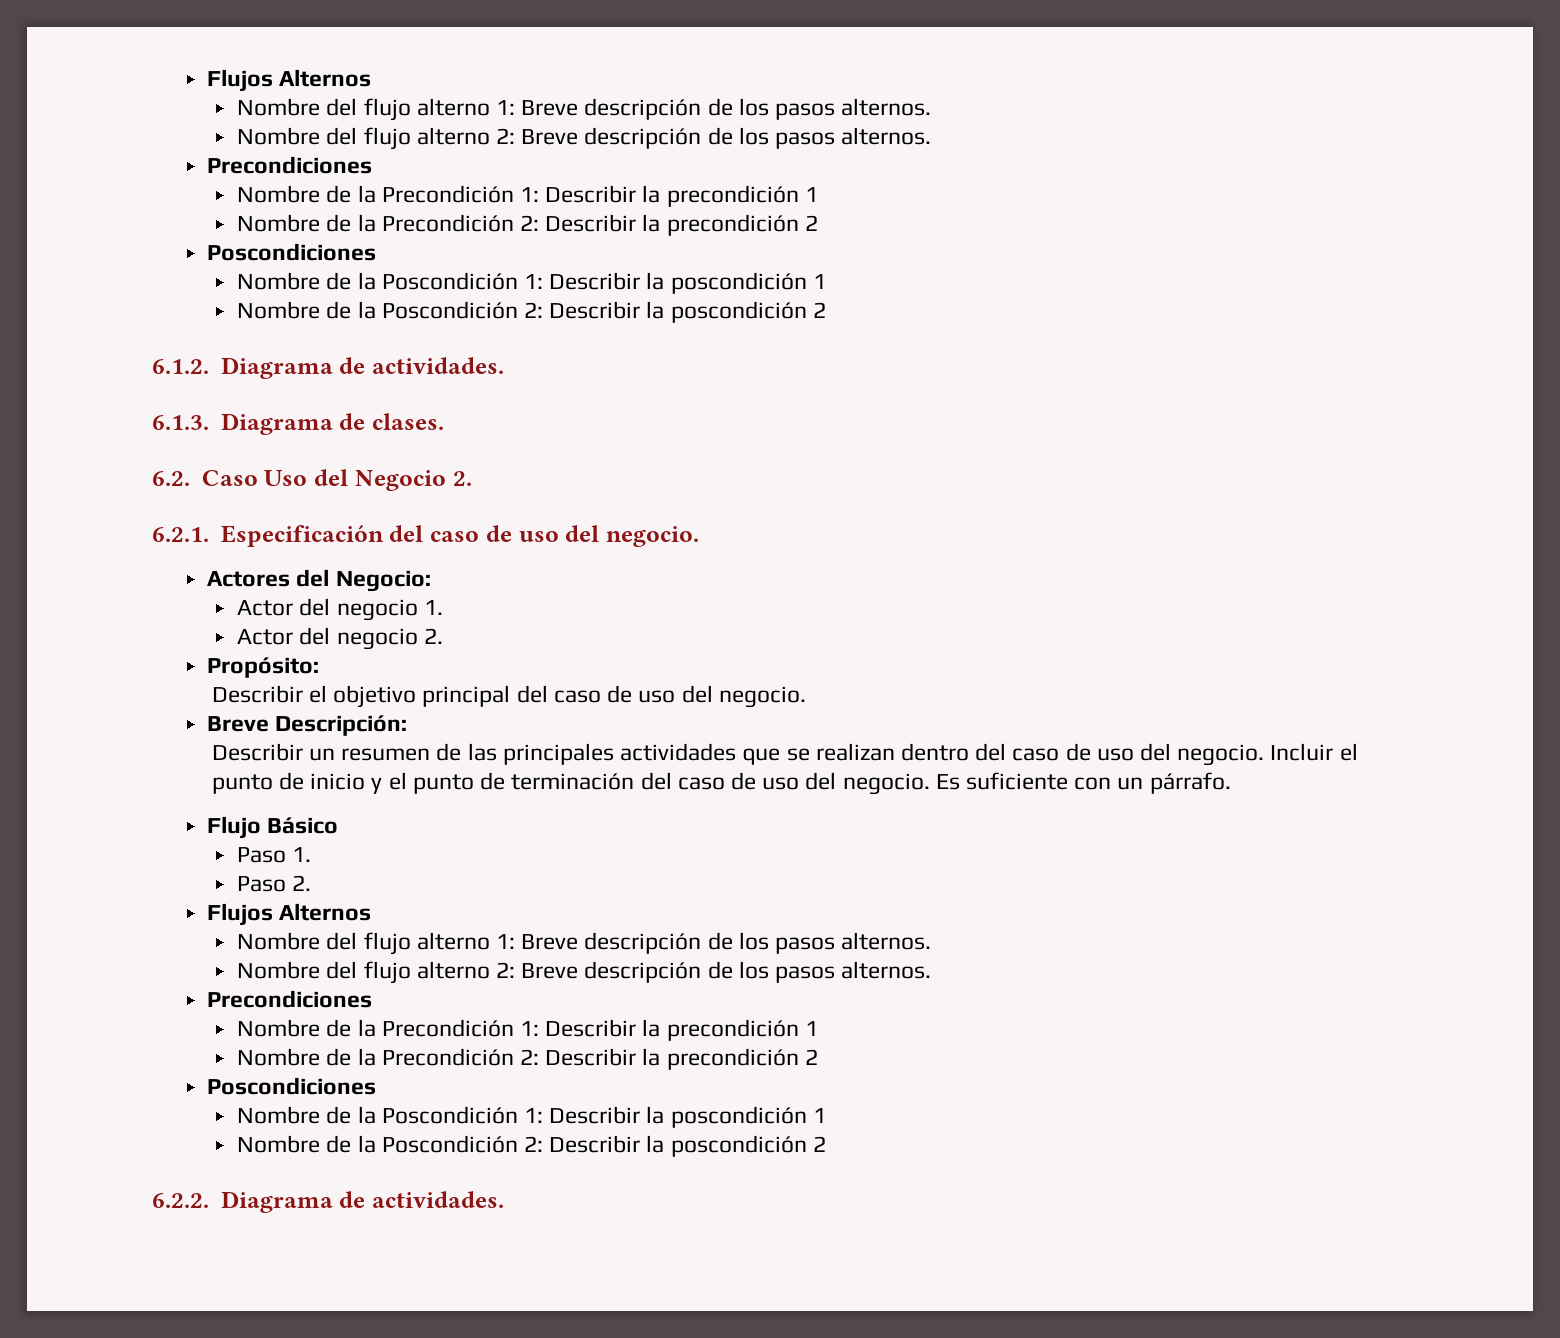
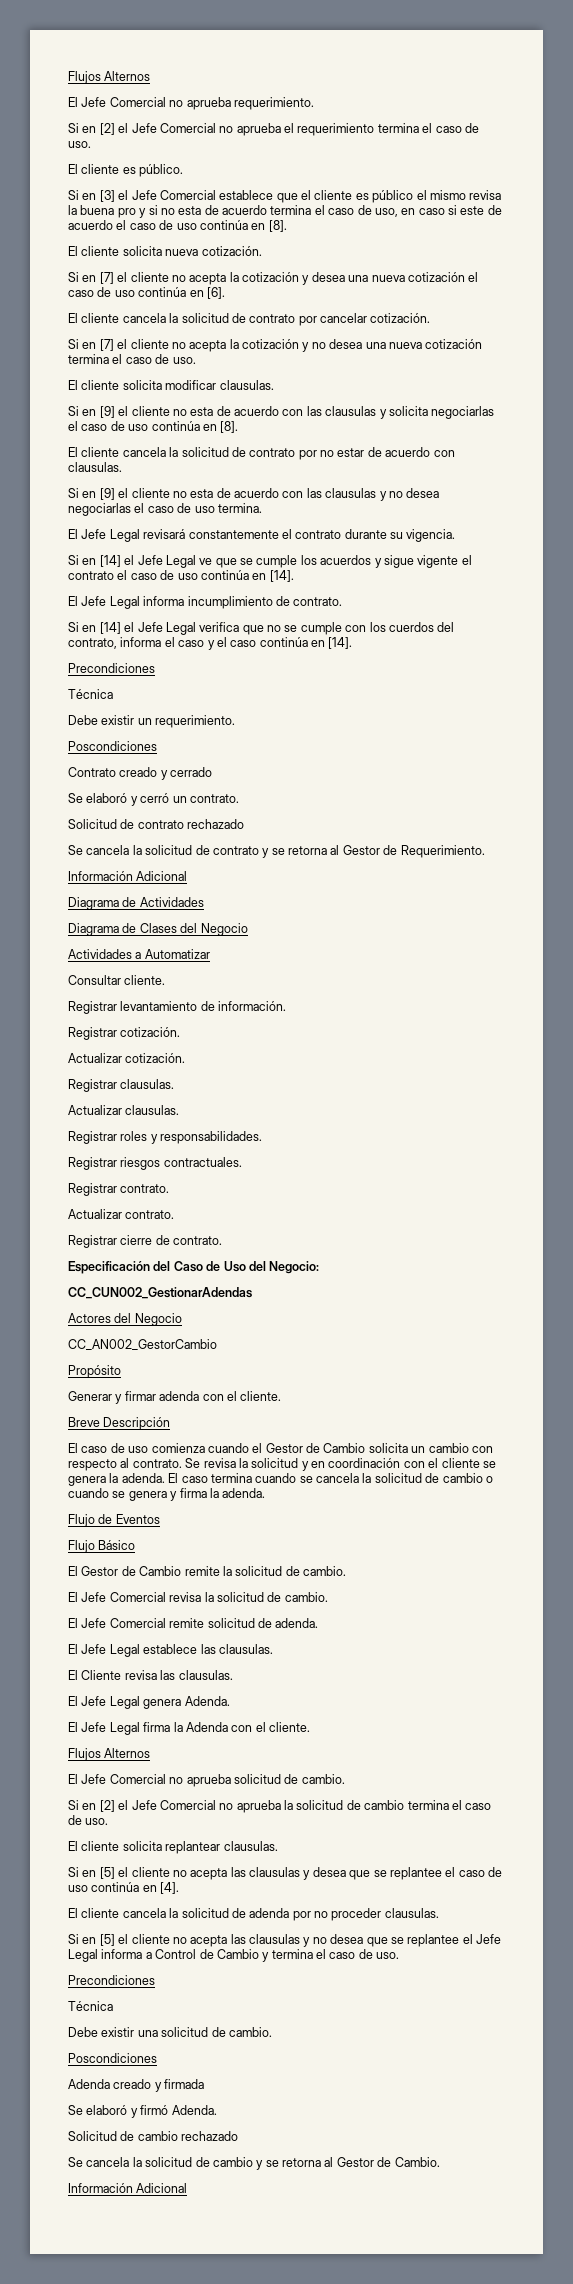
[207,69,372,92] [237,98,932,121] [237,127,932,150] [207,156,373,174] [237,185,818,207] [237,214,818,236] [207,243,377,261] [237,272,826,294] [237,301,826,323] [152,357,504,379] [152,413,444,435] [152,469,472,491] [152,525,699,547] [207,569,431,592] [237,598,443,621] [237,627,443,650] [207,657,320,678] [211,685,806,708] [207,715,408,736] [211,743,1358,766] [211,772,1231,795] [207,816,339,839] [237,847,312,863] [237,875,312,892] [207,903,372,926] [237,932,932,955] [237,961,932,984] [207,990,373,1008] [237,1019,818,1041] [237,1048,818,1070] [207,1077,377,1095] [237,1106,826,1128] [237,1135,826,1157] [152,1191,504,1213] Flujos Alternos // Nombre del flujo alterno 1: Breve descripción de los pasos alternos. // Nombre del flujo alterno 2: Breve descripción de los pasos alternos. // Precondiciones // Nombre de la Precondición 1: Describir la precondición 1 // Nombre de la Precondición 2: Describir la precondición 2 // Poscondiciones // Nombre de la Poscondición 1: Describir la poscondición 1 // Nombre de la Poscondición 2: Describir la poscondición 2 // 6.1.2. Diagrama de actividades. // 6.1.3. Diagrama de clases. // 6.2. Caso Uso del Negocio 2. // 6.2.1. Especificación del caso de uso del negocio. // Actores del Negocio: // Actor del negocio 1. // Actor del negocio 2. // Propósito: // Describir el objetivo principal del caso de uso del negocio. // Breve Descripción: // Describir un resumen de las principales actividades que se realizan dentro del caso de uso del negocio. Incluir el punto de inicio y el punto de terminación del caso de uso del negocio. Es suficiente con un párrafo. // Flujo Básico // Paso 1. // Paso 2. // Flujos Alternos // Nombre del flujo alterno 1: Breve descripción de los pasos alternos. // Nombre del flujo alterno 2: Breve descripción de los pasos alternos. // Precondiciones // Nombre de la Precondición 1: Describir la precondición 1 // Nombre de la Precondición 2: Describir la precondición 2 // Poscondiciones // Nombre de la Poscondición 1: Describir la poscondición 1 // Nombre de la Poscondición 2: Describir la poscondición 2 // 6.2.2. Diagrama de actividades. -> [68,71,151,84] [68,97,314,110] [68,123,479,136] [68,141,91,148] [68,164,184,177] [68,190,502,203] [68,205,502,218] [68,220,287,232] [68,246,262,256] [68,272,479,285] [68,287,225,299] [68,313,431,326] [68,339,483,352] [68,354,196,364] [68,380,274,390] [68,406,495,419] [68,421,239,433] [68,447,455,460] [68,462,122,472] [68,488,440,501] [68,503,262,516] [68,529,456,542] [68,555,472,568] [68,570,294,582] [68,596,343,609] [68,622,455,635] [68,637,353,650] [68,663,155,673] [68,689,113,699] [68,715,236,728] [68,741,157,751] [68,767,213,780] [68,793,239,806] [68,819,245,829] [68,845,485,858] [68,871,188,881] [68,897,204,910] [68,923,248,936] [68,949,210,959] [68,975,166,985] [68,1001,287,1014] [68,1027,181,1040] [68,1053,186,1063] [68,1079,175,1092] [68,1105,180,1115] [68,1131,263,1144] [68,1157,242,1170] [68,1183,170,1196] [68,1209,175,1219] [68,1235,223,1248] [68,1261,320,1274] [68,1287,252,1299] [68,1313,182,1326] [68,1339,217,1350] [68,1365,121,1378] [68,1391,282,1404] [68,1417,171,1430] [68,1443,493,1453] [68,1458,496,1471] [68,1473,493,1486] [68,1488,266,1501] [68,1514,160,1527] [68,1540,136,1553] [68,1566,346,1576] [68,1592,328,1602] [68,1618,319,1628] [68,1644,273,1657] [68,1670,233,1680] [68,1696,230,1709] [68,1722,310,1735] [68,1748,151,1761] [68,1774,345,1787] [68,1800,492,1813] [68,1815,109,1825] [68,1841,278,1854] [68,1867,502,1880] [68,1882,180,1894] [68,1908,439,1921] [68,1934,501,1947] [68,1949,400,1962] [68,1975,155,1985] [68,2001,113,2011] [68,2027,272,2037] [68,2053,157,2063] [68,2079,205,2092] [68,2105,217,2118] [68,2131,239,2141] [68,2157,440,2170] [68,2183,188,2193] Flujos Alternos // El Jefe Comercial no aprueba requerimiento. // Si en [2] el Jefe Comercial no aprueba el requerimiento termina el caso de uso. // El cliente es público. // Si en [3] el Jefe Comercial establece que el cliente es público el mismo revisa la buena pro y si no esta de acuerdo termina el caso de uso, en caso si este de acuerdo el caso de uso continúa en [8]. // El cliente solicita nueva cotización. // Si en [7] el cliente no acepta la cotización y desea una nueva cotización el caso de uso continúa en [6]. // El cliente cancela la solicitud de contrato por cancelar cotización. // Si en [7] el cliente no acepta la cotización y no desea una nueva cotización termina el caso de uso. // El cliente solicita modificar clausulas. // Si en [9] el cliente no esta de acuerdo con las clausulas y solicita negociarlas el caso de uso continúa en [8]. // El cliente cancela la solicitud de contrato por no estar de acuerdo con clausulas. // Si en [9] el cliente no esta de acuerdo con las clausulas y no desea negociarlas el caso de uso termina. // El Jefe Legal revisará constantemente el contrato durante su vigencia. // Si en [14] el Jefe Legal ve que se cumple los acuerdos y sigue vigente el contrato el caso de uso continúa en [14]. // El Jefe Legal informa incumplimiento de contrato. // Si en [14] el Jefe Legal verifica que no se cumple con los cuerdos del contrato, informa el caso y el caso continúa en [14]. // Precondiciones // Técnica // Debe existir un requerimiento. // Poscondiciones // Contrato creado y cerrado // Se elaboró y cerró un contrato. // Solicitud de contrato rechazado // Se cancela la solicitud de contrato y se retorna al Gestor de Requerimiento. // Información Adicional // Diagrama de Actividades // Diagrama de Clases del Negocio // Actividades a Automatizar // Consultar cliente. // Registrar levantamiento de información. // Registrar cotización. // Actualizar cotización. // Registrar clausulas. // Actualizar clausulas. // Registrar roles y responsabilidades. // Registrar riesgos contractuales. // Registrar contrato. // Actualizar contrato. // Registrar cierre de contrato. // Especificación del Caso de Uso del Negocio: // CC_CUN002_GestionarAdendas // Actores del Negocio // CC_AN002_GestorCambio // Propósito // Generar y firmar adenda con el cliente. // Breve Descripción // El caso de uso comienza cuando el Gestor de Cambio solicita un cambio con respecto al contrato. Se revisa la solicitud y en coordinación con el cliente se genera la adenda. El caso termina cuando se cancela la solicitud de cambio o cuando se genera y firma la adenda. // Flujo de Eventos // Flujo Básico // El Gestor de Cambio remite la solicitud de cambio. // El Jefe Comercial revisa la solicitud de cambio. // El Jefe Comercial remite solicitud de adenda. // El Jefe Legal establece las clausulas. // El Cliente revisa las clausulas. // El Jefe Legal genera Adenda. // El Jefe Legal firma la Adenda con el cliente. // Flujos Alternos // El Jefe Comercial no aprueba solicitud de cambio. // Si en [2] el Jefe Comercial no aprueba la solicitud de cambio termina el caso de uso. // El cliente solicita replantear clausulas. // Si en [5] el cliente no acepta las clausulas y desea que se replantee el caso de uso continúa en [4]. // El cliente cancela la solicitud de adenda por no proceder clausulas. // Si en [5] el cliente no acepta las clausulas y no desea que se replantee el Jefe Legal informa a Control de Cambio y termina el caso de uso. // Precondiciones // Técnica // Debe existir una solicitud de cambio. // Poscondiciones // Adenda creado y firmada // Se elaboró y firmó Adenda. // Solicitud de cambio rechazado // Se cancela la solicitud de cambio y se retorna al Gestor de Cambio. // Información Adicional

